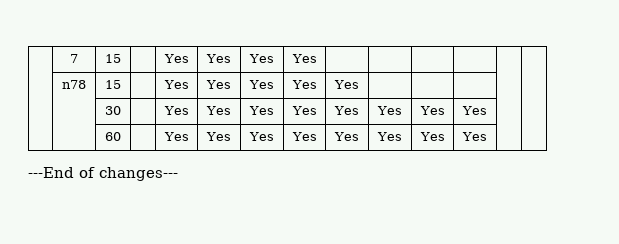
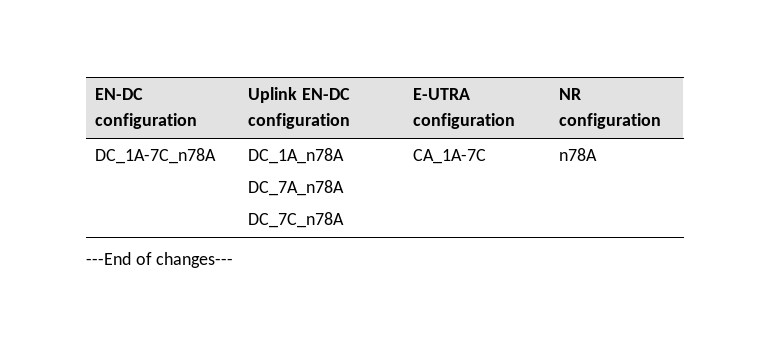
[70,54,78,63] [105,54,121,63] [163,54,189,63] [206,54,232,63] [249,54,275,63] [291,54,317,63] [62,80,86,89] [105,80,121,89] [163,80,189,89] [206,80,232,89] [249,80,275,89] [291,80,317,89] [334,80,360,89] [105,106,121,115] [163,106,189,115] [206,106,232,115] [249,106,275,115] [291,106,317,115] [334,106,360,115] [377,106,403,115] [419,106,445,115] [462,106,488,115] [105,132,121,141] [163,132,189,141] [206,132,232,141] [249,132,275,141] [291,132,317,141] [334,132,360,141] [377,132,403,141] [419,132,445,141] [462,132,488,141] | 7 | 15 | | Yes | Yes | Yes | Yes | | | | | | // | n78 | 15 | | Yes | Yes | Yes | Yes | Yes | | | | | // | | 30 | | Yes | Yes | Yes | Yes | Yes | Yes | Yes | Yes | | // | | 60 | | Yes | Yes | Yes | Yes | Yes | Yes | Yes | Yes | | -> [95,88,144,100] [95,113,198,129] [248,87,351,103] [248,113,351,129] [413,88,471,100] [413,113,516,129] [559,88,582,100] [559,113,662,129] [95,148,217,164] [248,148,345,164] [248,180,345,196] [248,212,345,228] [413,149,487,164] [559,148,598,161] EN-DC configuration | Uplink EN-DC configuration | E-UTRA configuration | NR configuration // DC_1A-7C_n78A | DC_1A_n78A // DC_7A_n78A // DC_7C_n78A | CA_1A-7C | n78A

